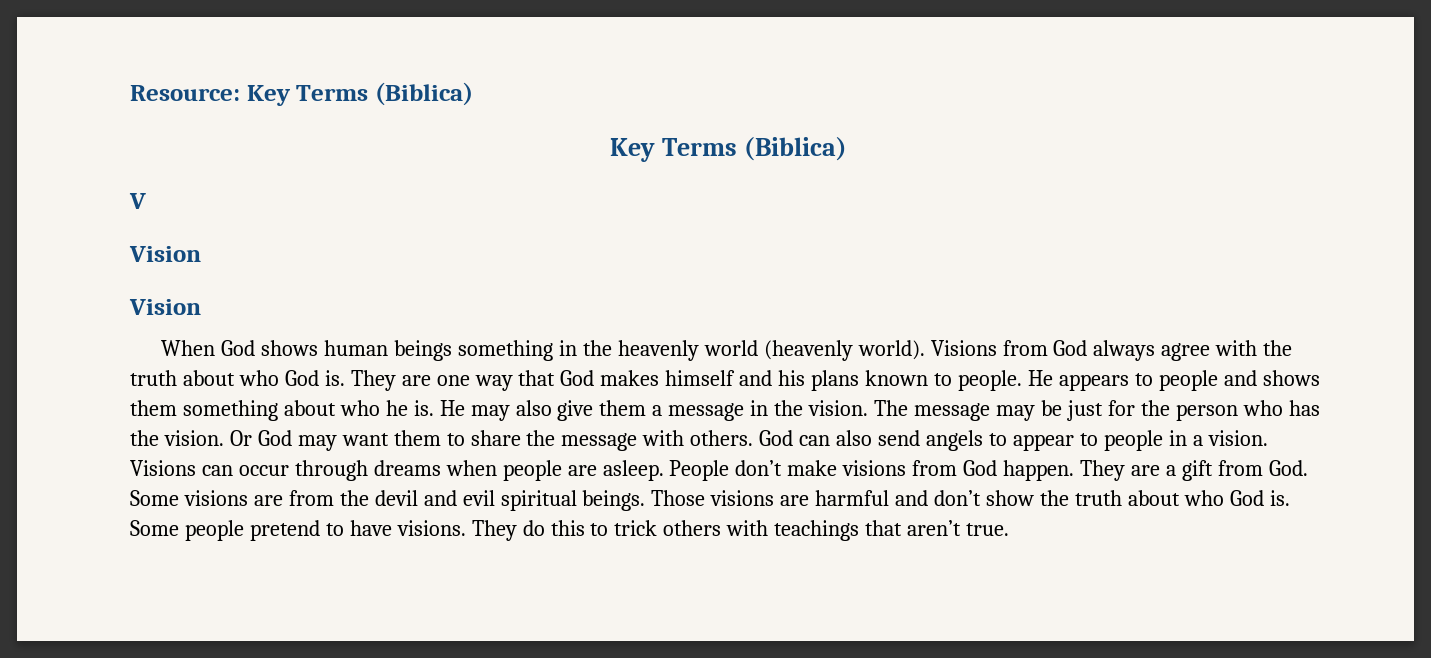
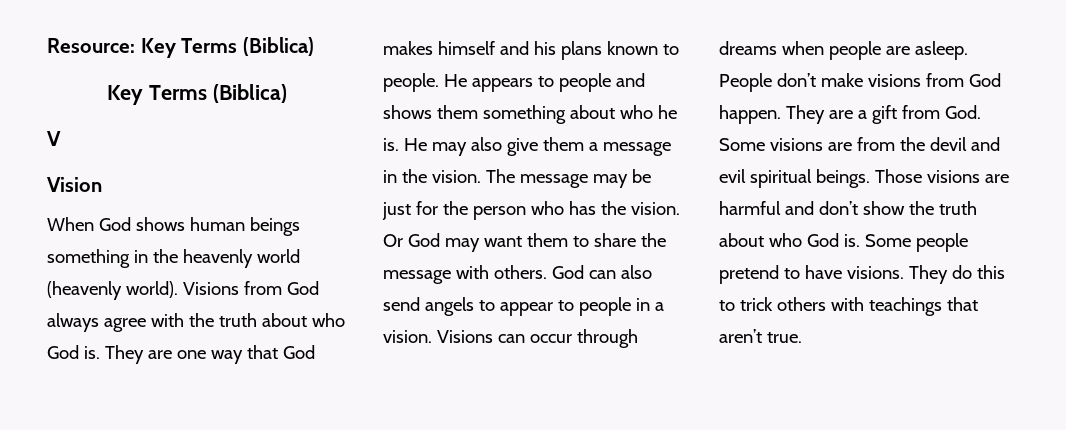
[129,299,201,315] // Vision -> (102, 184) none

